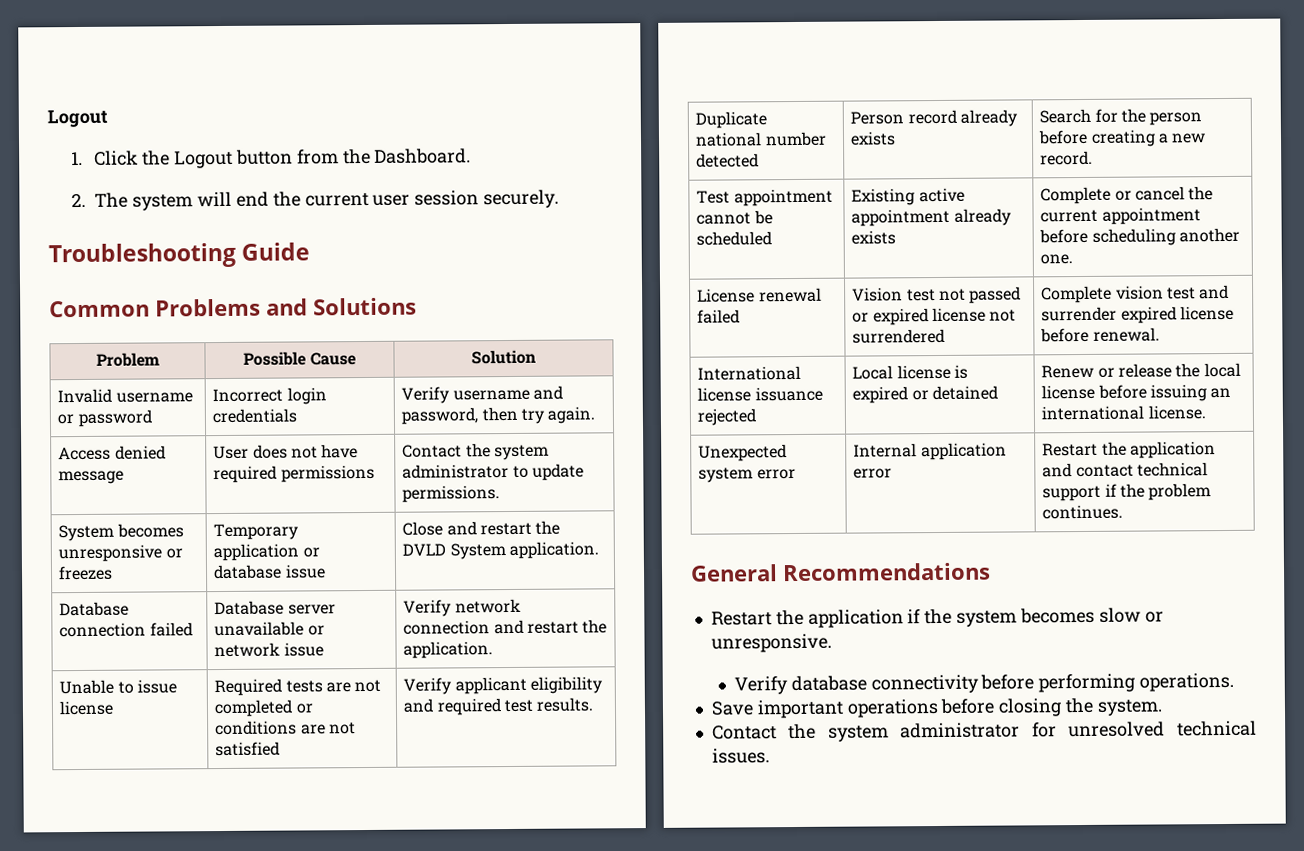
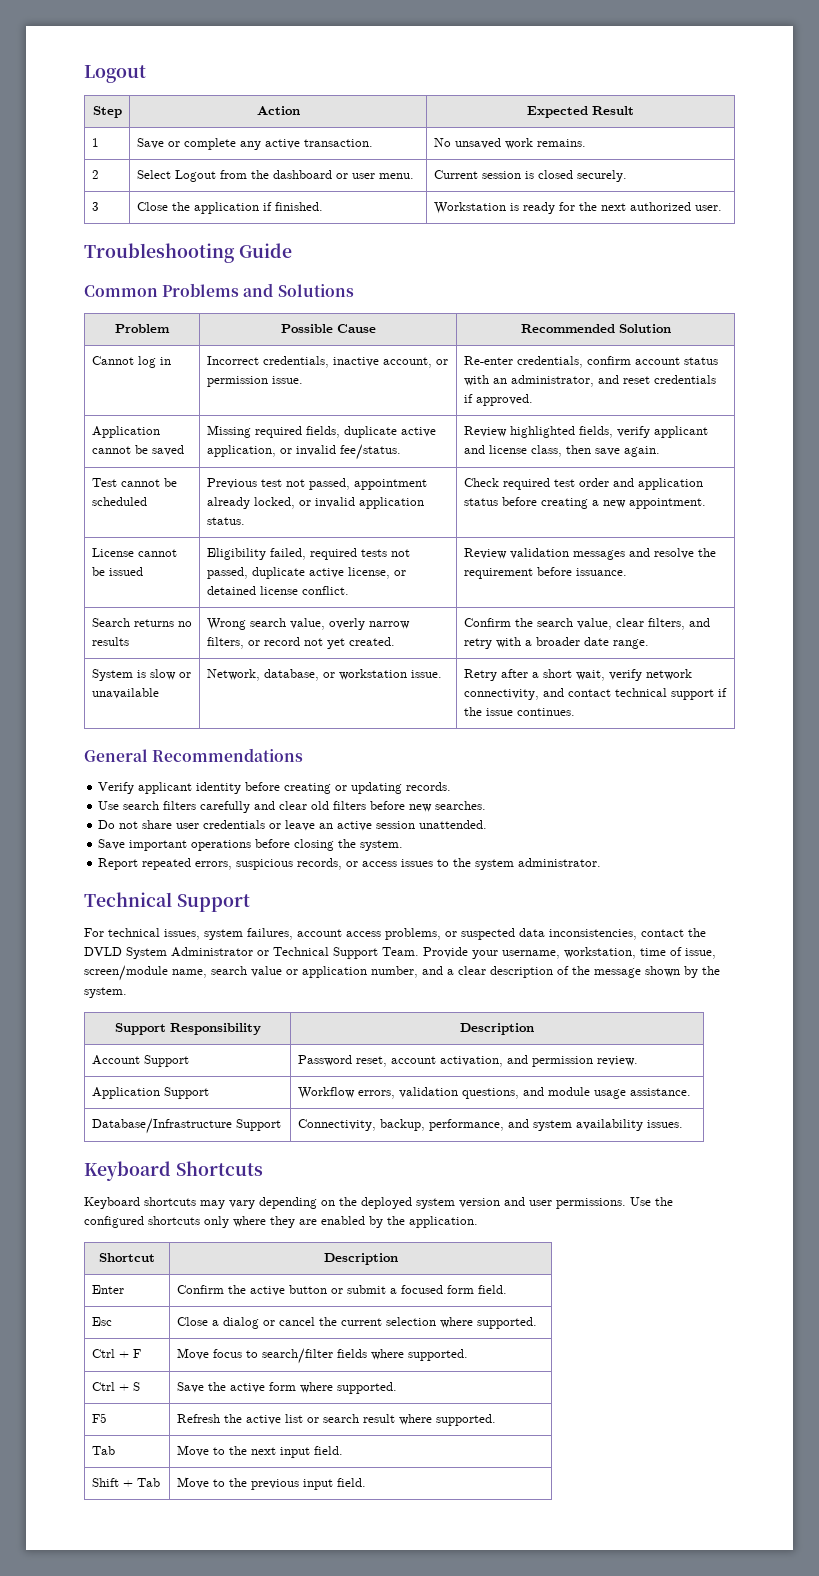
[47,109,108,128] [71,148,472,169] [71,189,560,211] Logout // 1. Click the Logout button from the Dashboard. // 2. The system will end the current user session securely. -> [84,65,146,83] [92,106,122,118] [256,106,300,115] [527,106,634,118] [91,138,99,147] [136,138,373,150] [433,138,586,149] [91,170,99,179] [136,170,414,182] [433,170,627,182] [91,202,99,211] [136,202,323,214] [433,202,722,214] Logout // Step | Action | Expected Result // 1 | Save or complete any active transaction. | No unsaved work remains. // 2 | Select Logout from the dashboard or user menu. | Current session is closed securely. // 3 | Close the application if finished. | Workstation is ready for the next authorized user.
(356, 359) none -> [520,324,615,333] Recommended
[57,388,193,404] [57,409,152,428] [212,387,327,405] [212,408,298,424] [401,385,564,404] [401,406,596,425] [58,445,166,461] [58,470,125,485] [213,444,359,460] [213,464,375,484] [402,443,550,461] [402,463,585,481] [402,485,501,503] [58,523,184,542] [58,544,183,563] [58,565,114,581] [213,523,300,541] [213,543,320,562] [213,564,326,580] [402,520,561,536] [402,541,600,560] [59,601,130,617] [59,622,193,638] [214,600,336,616] [214,621,325,637] [214,642,324,658] [403,598,521,617] [403,619,608,635] [403,641,494,659] [59,679,178,695] [59,700,115,716] [214,678,382,697] [214,699,314,718] [215,720,357,736] [215,741,281,757] [403,676,604,695] [403,697,594,716] [695,111,768,129] [695,131,827,147] [696,153,760,168] [850,109,1019,127] [850,131,897,146] [1039,108,1203,126] [1038,129,1207,147] [1040,150,1094,166] [696,188,833,207] [696,210,773,225] [696,231,773,246] [851,187,965,206] [851,208,1012,227] [851,230,897,245] [1040,186,1214,205] [1040,207,1201,225] [1039,227,1241,246] [1040,254,1074,265] [697,287,822,303] [697,309,741,324] [852,286,1022,304] [852,307,1017,326] [852,328,946,344] [1041,284,1230,304] [1041,305,1235,324] [1040,327,1160,343] [697,365,802,381] [697,386,823,402] [697,408,758,426] [852,364,969,380] [852,385,999,404] [1041,362,1241,379] [1041,384,1232,402] [1041,405,1206,421] [698,444,788,462] [698,467,796,483] [853,442,1007,461] [853,468,893,479] [1042,441,1217,459] Invalid username or password | Incorrect login credentials | Verify username and password, then try again. // Access denied message | User does not have required permissions | Contact the system administrator to update permissions. // System becomes unresponsive or freezes | Temporary application or database issue | Close and restart the DVLD System application. // Database connection failed | Database server unavailable or network issue | Verify network connection and restart the application. // Unable to issue license | Required tests are not completed or conditions are not satisfied | Verify applicant eligibility and required test results. // Duplicate national number detected | Person record already exists | Search for the person before creating a new record. // Test appointment cannot be scheduled | Existing active appointment already exists | Complete or cancel the current appointment before scheduling another one. // License renewal failed | Vision test not passed or expired license not surrendered | Complete vision test and surrender expired license before renewal. // International license issuance rejected | Local license is expired or detained | Renew or release the local license before issuing an international license. // Unexpected system error | Internal application error | Restart the application -> [91,356,171,368] [206,356,448,368] [206,376,303,387] [463,356,718,368] [463,375,716,387] [463,394,533,406] [91,426,160,438] [91,445,184,456] [206,425,436,438] [206,444,401,460] [463,426,708,438] [463,445,660,457] [91,478,177,487] [91,497,147,506] [206,478,427,490] [206,497,424,509] [206,517,245,525] [463,478,703,490] [463,497,706,509] [91,548,177,557] [91,567,143,576] [206,548,410,560] [206,567,406,579] [206,586,349,595] [463,548,716,560] [463,567,627,579] [91,618,192,627] [91,637,129,646] [206,618,410,630] [206,637,395,649] [463,618,710,630] [463,637,649,649] [91,669,191,681] [91,688,159,699] [206,669,442,681] [463,669,692,681] [463,689,539,700] Cannot log in | Incorrect credentials, inactive account, or permission issue. | Re-enter credentials, confirm account status with an administrator, and reset credentials if approved. // Application cannot be saved | Missing required fields, duplicate active application, or invalid fee/status. | Review highlighted fields, verify applicant and license class, then save again. // Test cannot be scheduled | Previous test not passed, appointment already locked, or invalid application status. | Check required test order and application status before creating a new appointment. // License cannot be issued | Eligibility failed, required tests not passed, duplicate active license, or detained license conflict. | Review validation messages and resolve the requirement before issuance. // Search returns no results | Wrong search value, overly narrow filters, or record not yet created. | Confirm the search value, clear filters, and retry with a broader date range. // System is slow or unavailable | Network, database, or workstation issue. | Retry after a short wait, verify network connectivity,
[1148,483,1212,501] problem -> [485,708,513,716] issue
[710,607,1164,628] [710,633,832,653] [733,672,1235,695] Restart the application if the system becomes slow or unresponsive. // Verify database connectivity before performing operations. -> [98,782,452,794] [98,801,487,813] [98,820,488,831] Verify applicant identity before creating or updating records. // Use search filters carefully and clear old filters before new searches. // Do not share user credentials or leave an active session unattended.
[711,720,1257,742] [711,748,770,764] Contact the system administrator for unresolved technical issues. -> [98,858,602,870] [84,892,250,912] [84,928,706,940] [84,947,716,959] [84,965,720,981] [84,987,127,998] [114,1023,261,1035] [459,1023,534,1035] [91,1055,189,1067] [297,1055,638,1067] [91,1087,209,1099] [297,1087,691,1099] [91,1118,281,1134] [297,1119,683,1131] [84,1161,263,1181] [84,1197,673,1209] [84,1216,478,1228] [99,1253,155,1262] [323,1253,398,1265] [91,1285,124,1294] [176,1285,507,1296] [91,1317,112,1326] [176,1317,537,1329] [91,1349,141,1358] [176,1348,468,1364] [91,1382,140,1391] [176,1382,397,1394] [91,1413,107,1423] [176,1414,496,1426] [91,1446,115,1455] [176,1445,343,1458] [91,1478,160,1487] [176,1477,366,1490] Report repeated errors, suspicious records, or access issues to the system administrator. // Technical Support // For technical issues, system failures, account access problems, or suspected data inconsistencies, contact the DVLD System Administrator or Technical Support Team. Provide your username, workstation, time of issue, screen/module name, search value or application number, and a clear description of the message shown by the system. // Support Responsibility | Description // Account Support | Password reset, account activation, and permission review. // Application Support | Workflow errors, validation questions, and module usage assistance. // Database/Infrastructure Support | Connectivity, backup, performance, and system availability issues. // Keyboard Shortcuts // Keyboard shortcuts may vary depending on the deployed system version and user permissions. Use the configured shortcuts only where they are enabled by the application. // Shortcut | Description // Enter | Confirm the active button or submit a focused form field. // Esc | Close a dialog or cancel the current selection where supported. // Ctrl + F | Move focus to search/filter fields where supported. // Ctrl + S | Save the active form where supported. // F5 | Refresh the active list or search result where supported. // Tab | Move to the next input field. // Shift + Tab | Move to the previous input field.

